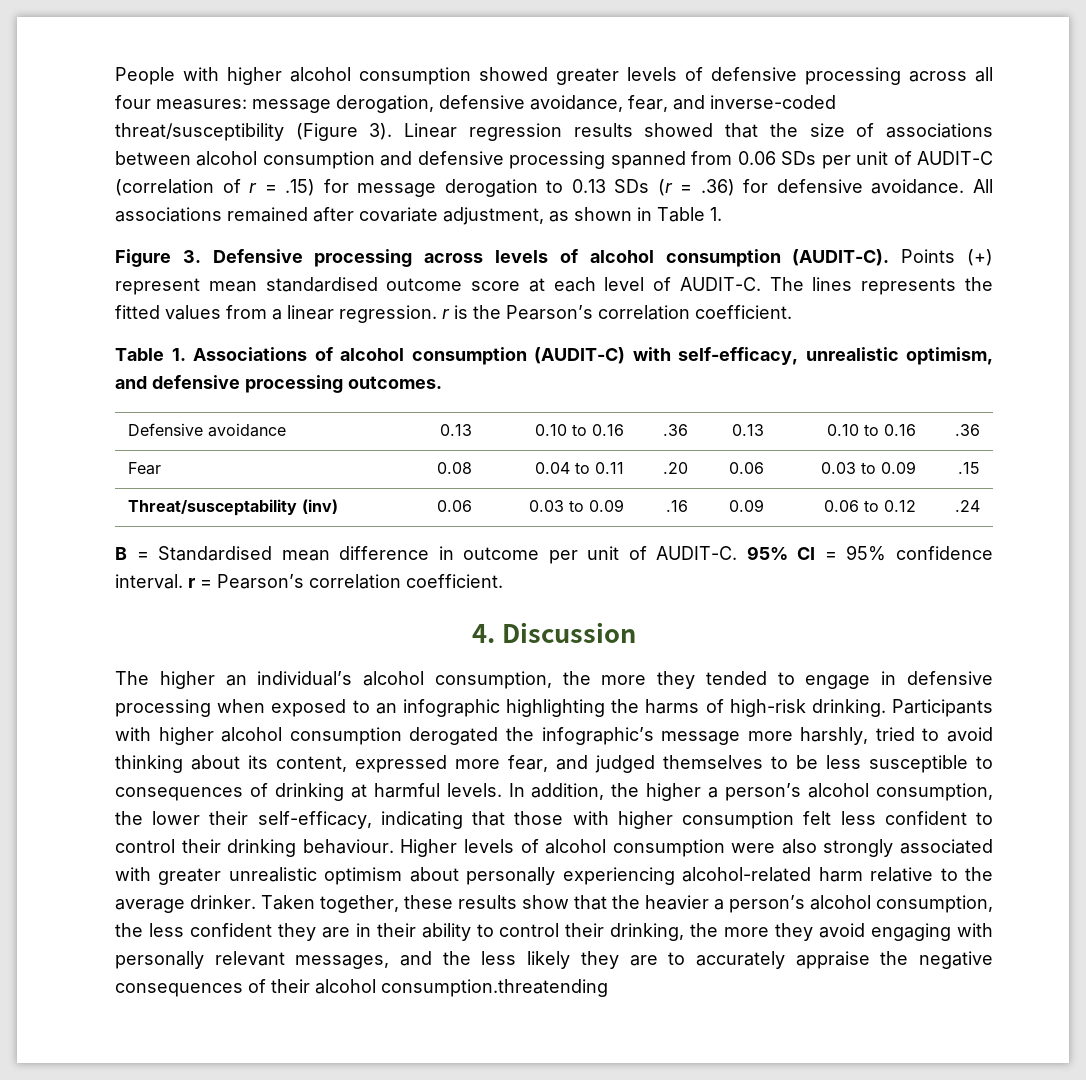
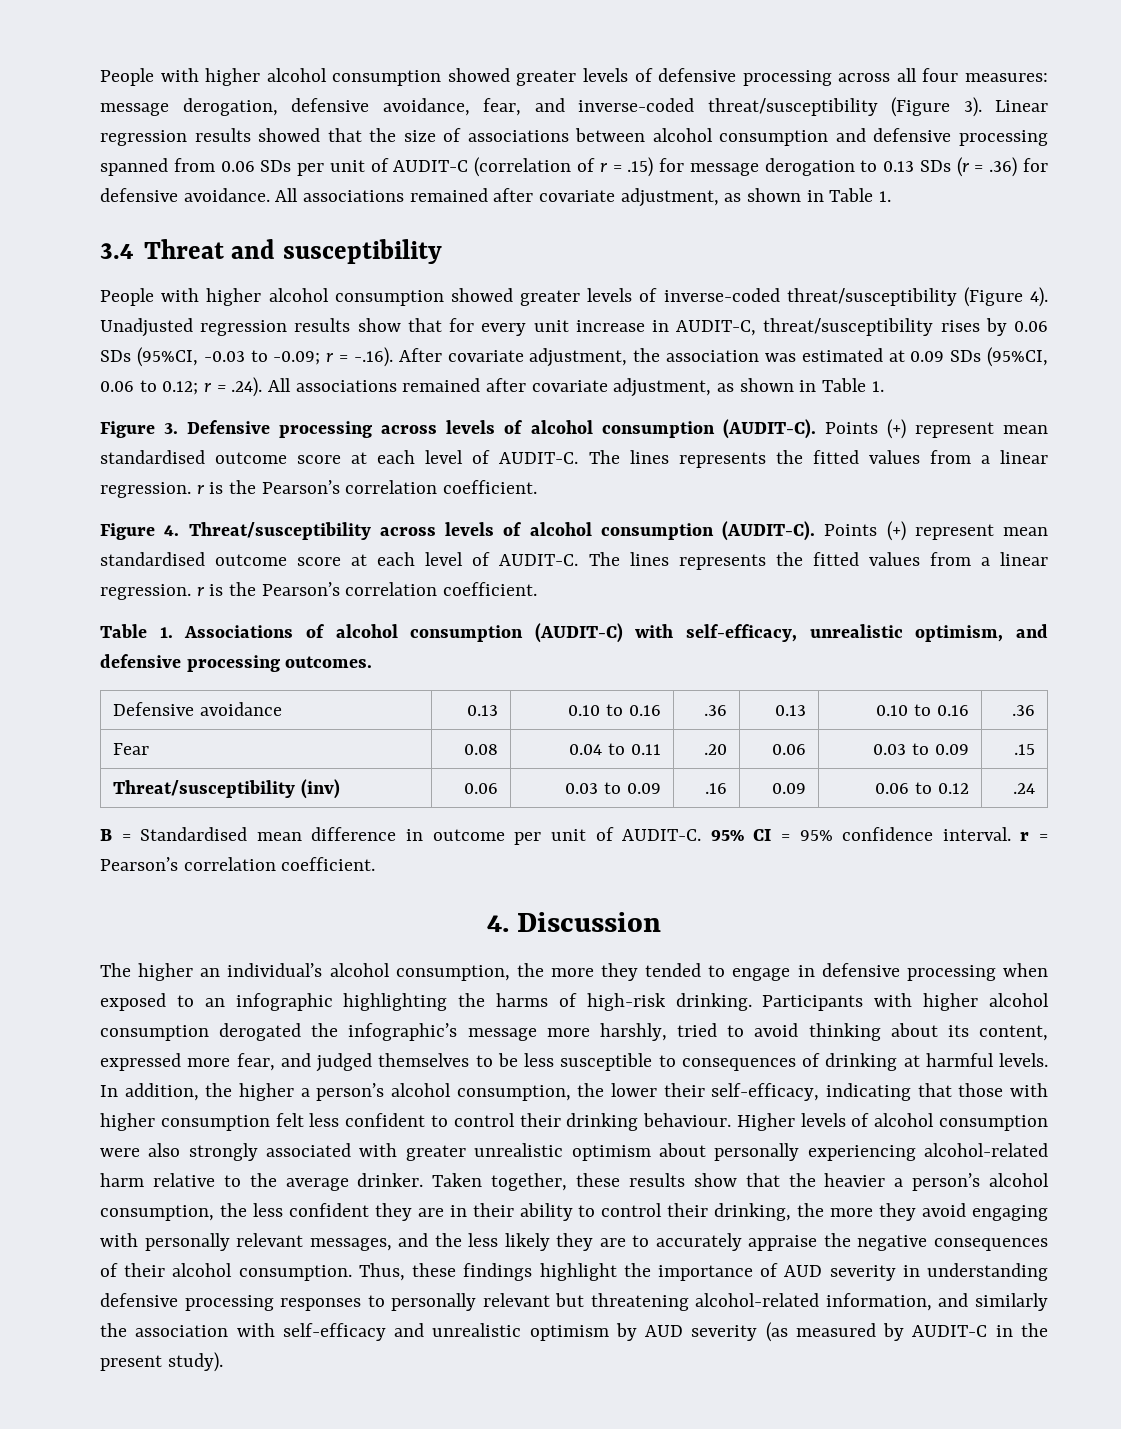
(722, 214) none -> [100,239,442,264] [100,287,1048,307] [100,318,1048,337] [100,347,1049,367] [100,377,884,397] // 3.4 Threat and susceptibility // People with higher alcohol consumption showed greater levels of inverse-coded threat/susceptibility (Figure 4). Unadjusted regression results show that for every unit increase in AUDIT-C, threat/susceptibility rises by 0.06 SDs (95%CI, -0.03 to -0.09; r = -.16). After covariate adjustment, the association was estimated at 0.09 SDs (95%CI, 0.06 to 0.12; r = .24). All associations remained after covariate adjustment, as shown in Table 1.
(792, 312) none -> [100,521,1048,541] [100,552,1048,570] [100,582,538,600] // Figure 4. Threat/susceptibility across levels of alcohol consumption (AUDIT-C). Points (+) represent mean standardised outcome score at each level of AUDIT-C. The lines represents the fitted values from a linear regression. r is the Pearson’s correlation coefficient.
[127,499,297,516] Threat/susceptability -> [113,780,296,798] Threat/susceptibility
[381,979,608,997] consumption.threatending -> [238,1263,1048,1281] [100,1293,1048,1311] [100,1322,1048,1342] [100,1352,223,1372] consumption. Thus, these findings highlight the importance of AUD severity in understanding defensive processing responses to personally relevant but threatening alcohol-related information, and similarly the association with self-efficacy and unrealistic optimism by AUD severity (as measured by AUDIT-C in the present study).

